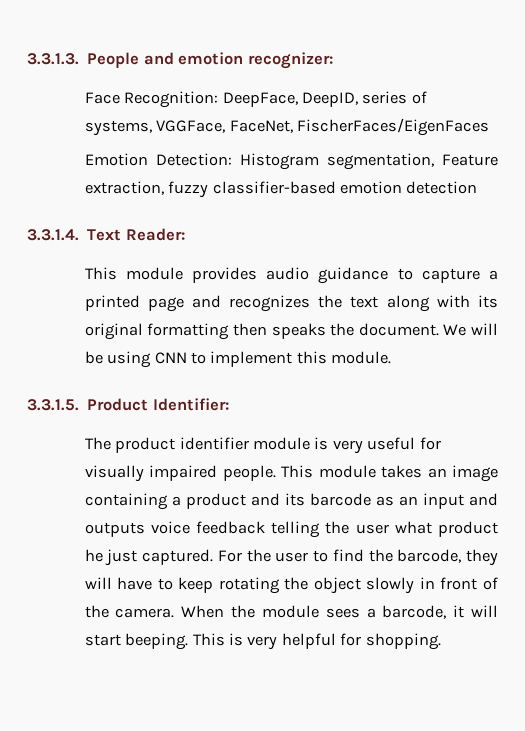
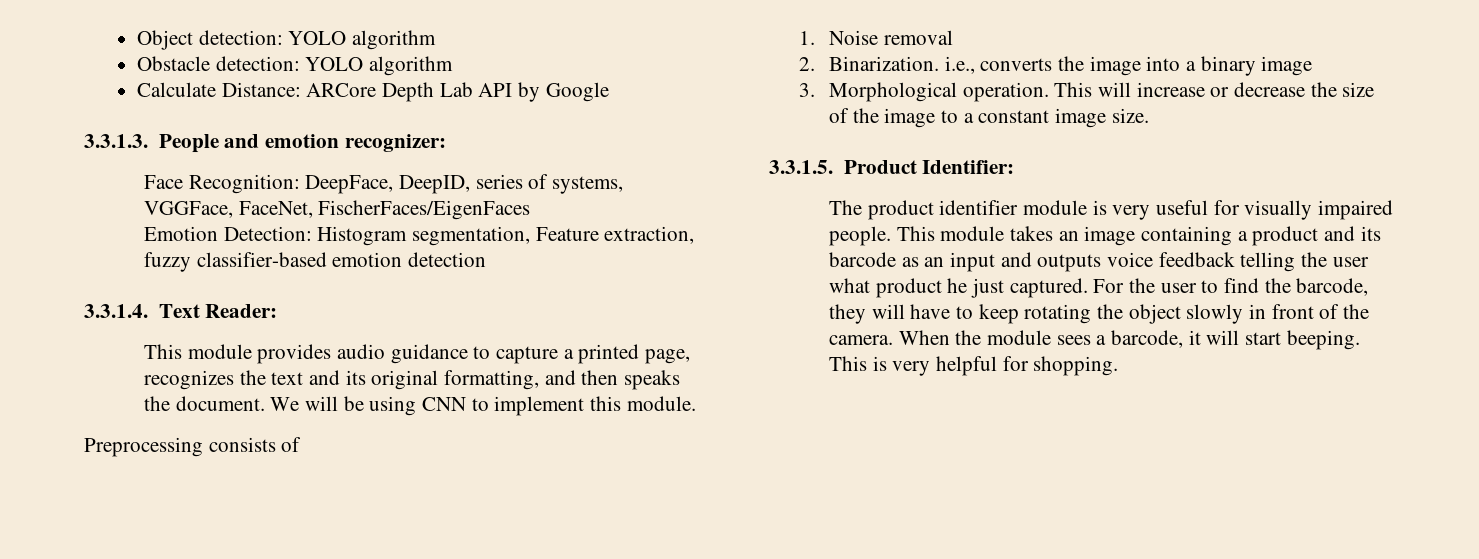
(27, 59) none -> [137,30,437,50] [137,56,454,76] [137,82,609,102] Object detection: YOLO algorithm // Obstacle detection: YOLO algorithm // Calculate Distance: ARCore Depth Lab API by Google //
[147,295,221,312] page and -> [645,349,691,364] page,
[386,295,499,312] [84,323,230,340] along with its original formatting -> [309,370,576,390] and its original formatting, and
(392, 357) none -> [84,437,302,457] [799,30,953,45] [799,56,1313,76] [799,82,1375,102] [829,108,1149,128] // Preprocessing consists of // 1. Noise removal // 2. Binarization. i.e., converts the image into a binary image // 3. Morphological operation. This will increase or decrease the size of the image to a constant image size.

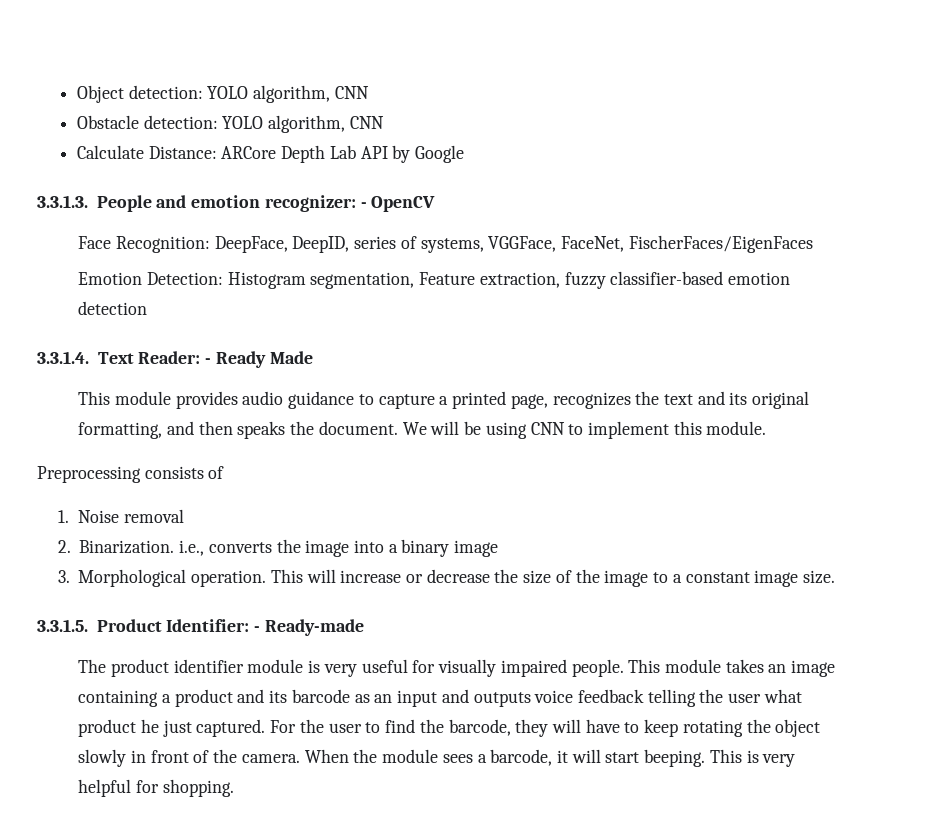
[352,30,437,50] algorithm -> [253,85,369,103] algorithm, CNN
[369,56,454,76] algorithm -> [268,115,384,133] algorithm, CNN
(446, 143) none -> [360,196,436,212] - OpenCV
(278, 311) none -> [205,351,313,368] - Ready Made
(1015, 167) none -> [254,619,364,636] - Ready-made

